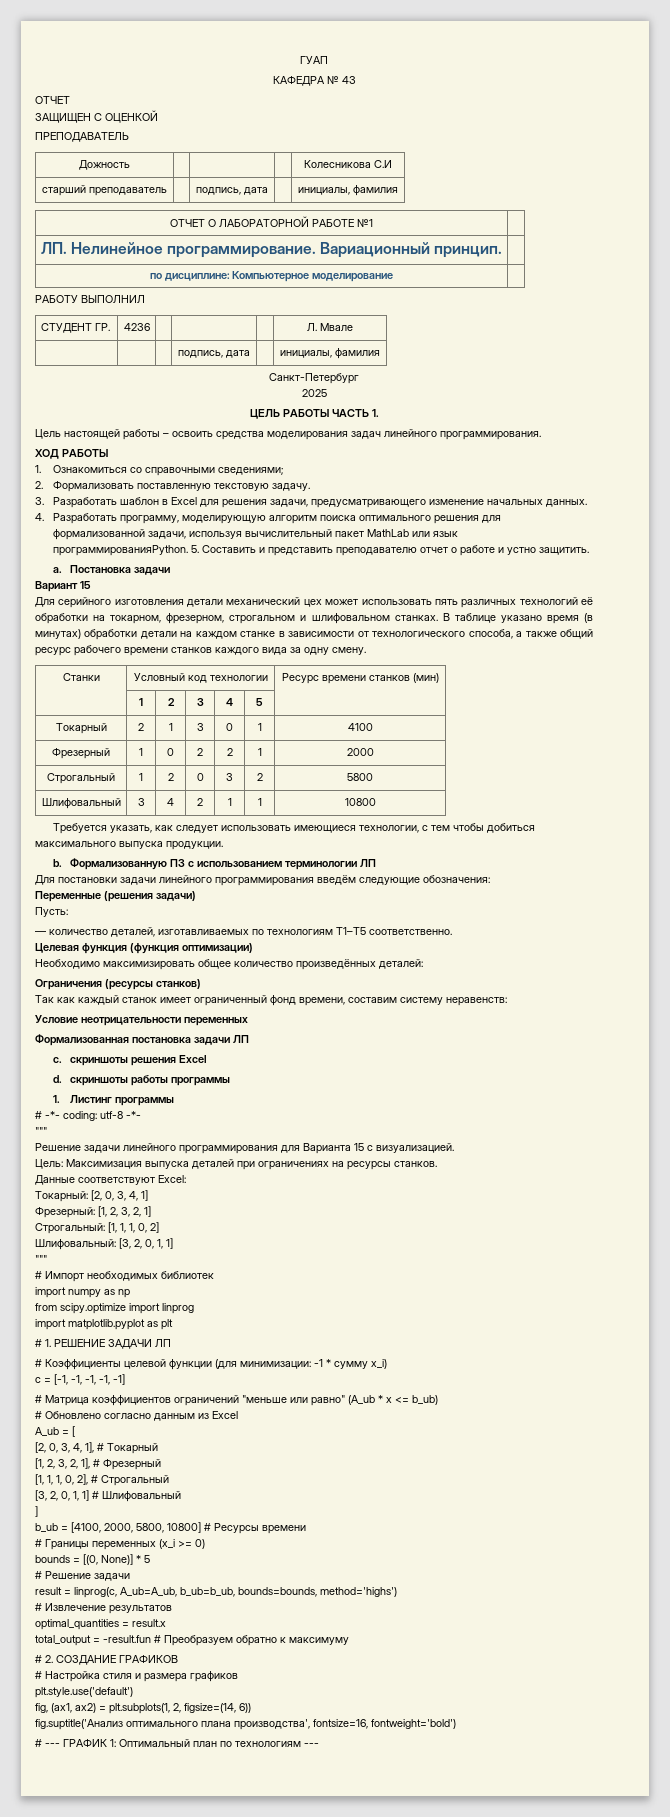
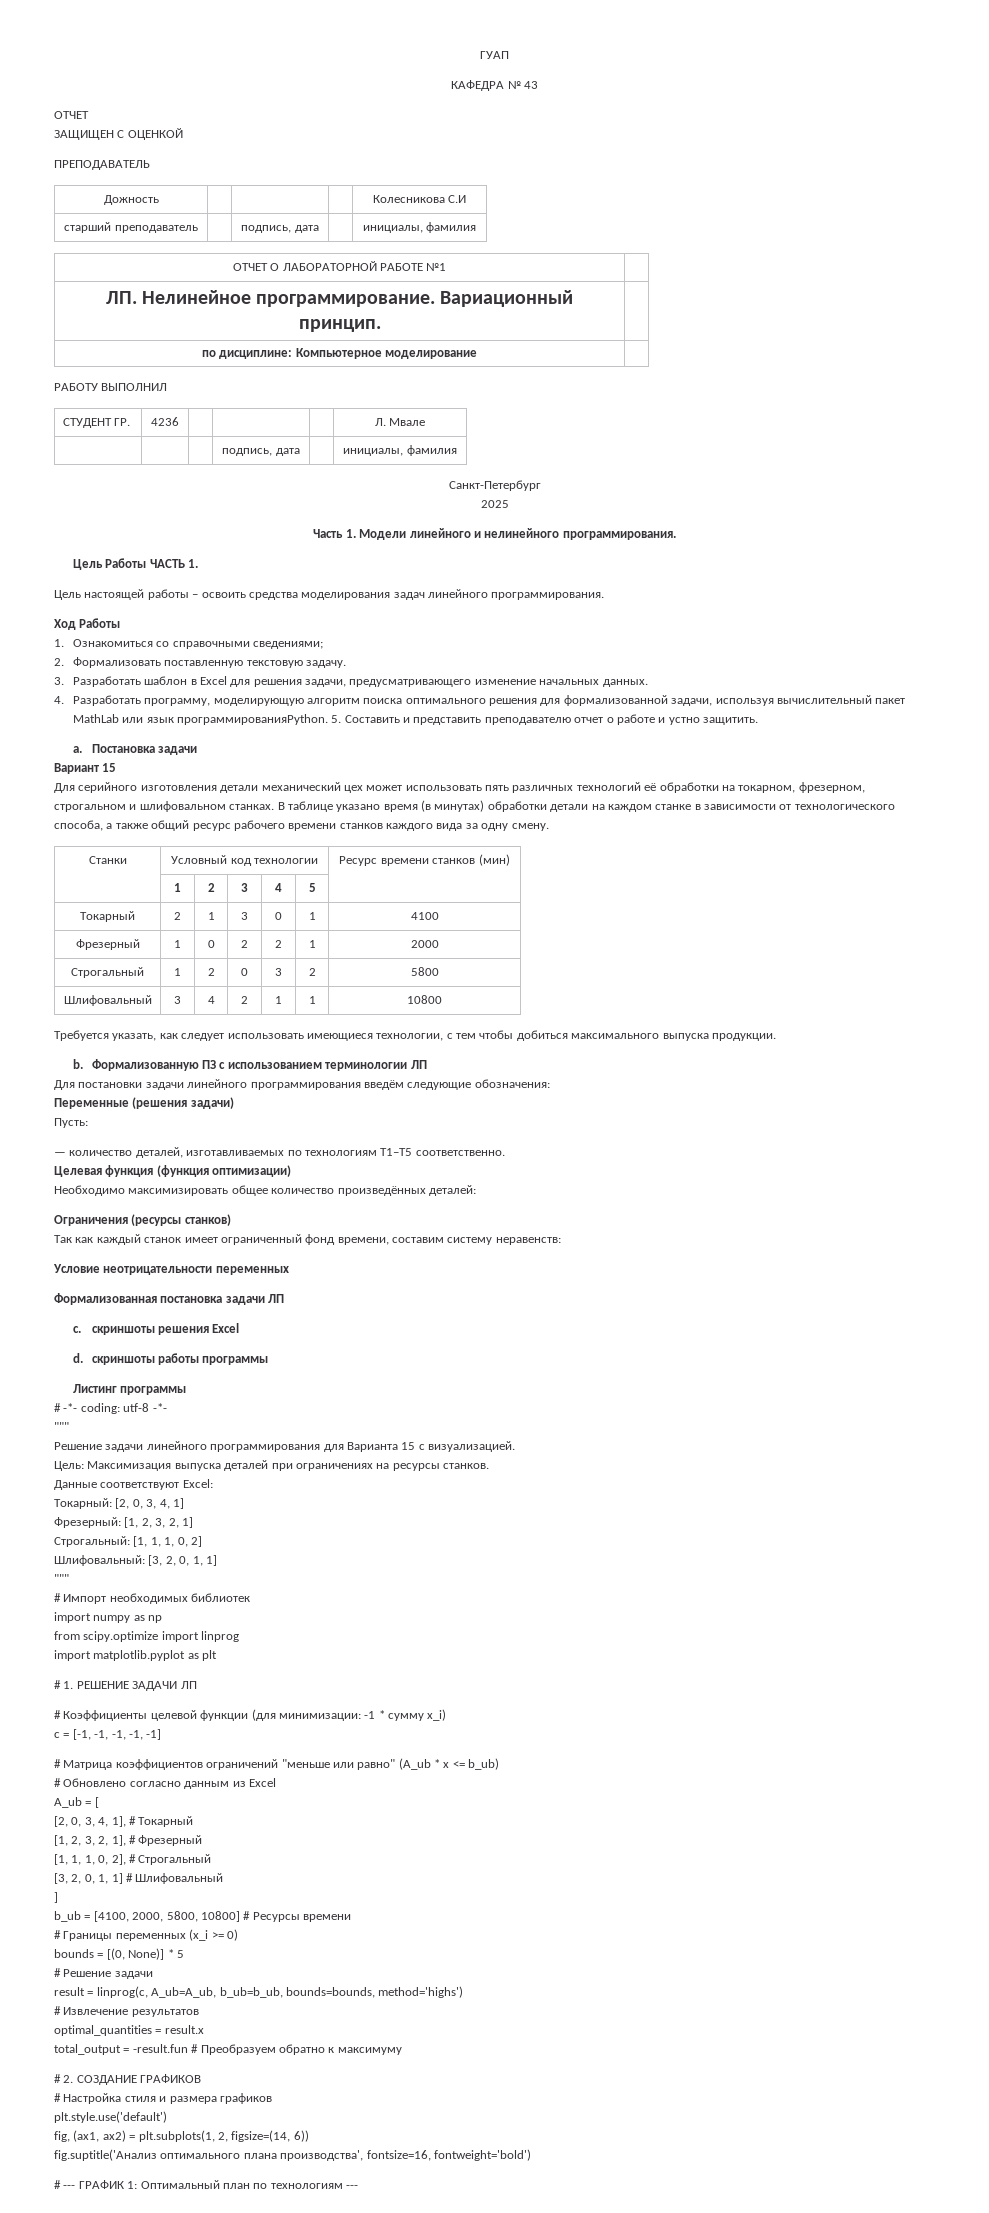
[249,409,329,419] ЦЕЛЬ РАБОТЫ -> [313,528,676,540] [72,558,147,570] Часть 1. Модели линейного и нелинейного программирования. // Цель Работы
[35,449,108,459] ХОД РАБОТЫ -> [54,618,121,630] Ход Работы
[52,1095,60,1103] 1. -> (269, 1360) none

